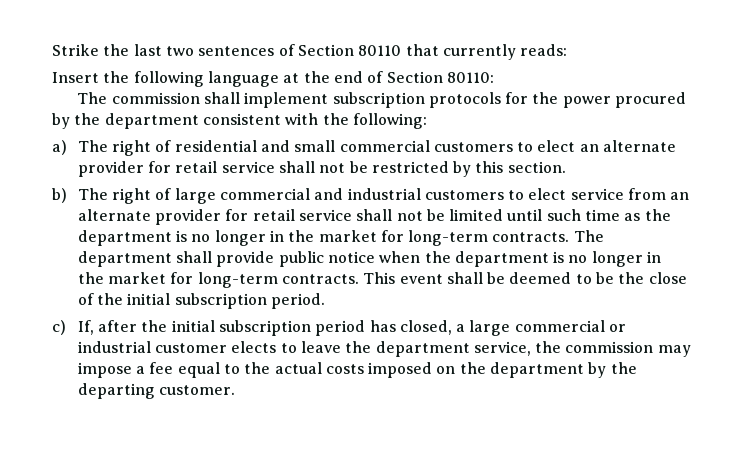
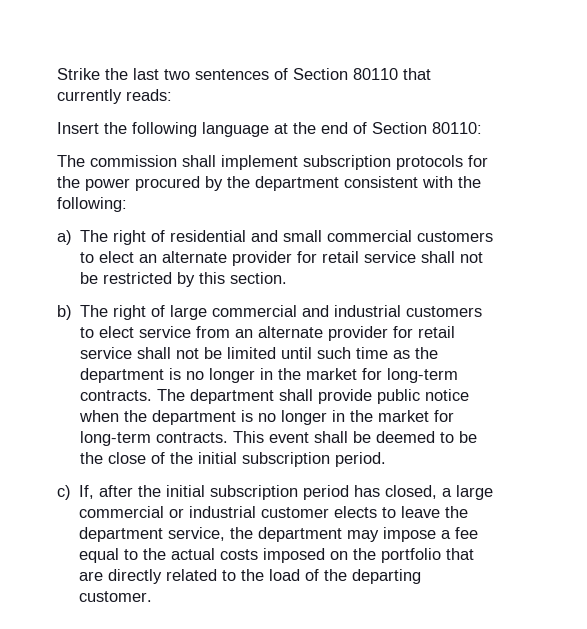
[565,341,654,353] commission -> [258,527,343,542] department
[490,362,607,378] department by -> [381,548,475,563] [79,569,320,584] portfolio that are directly related to the load of

